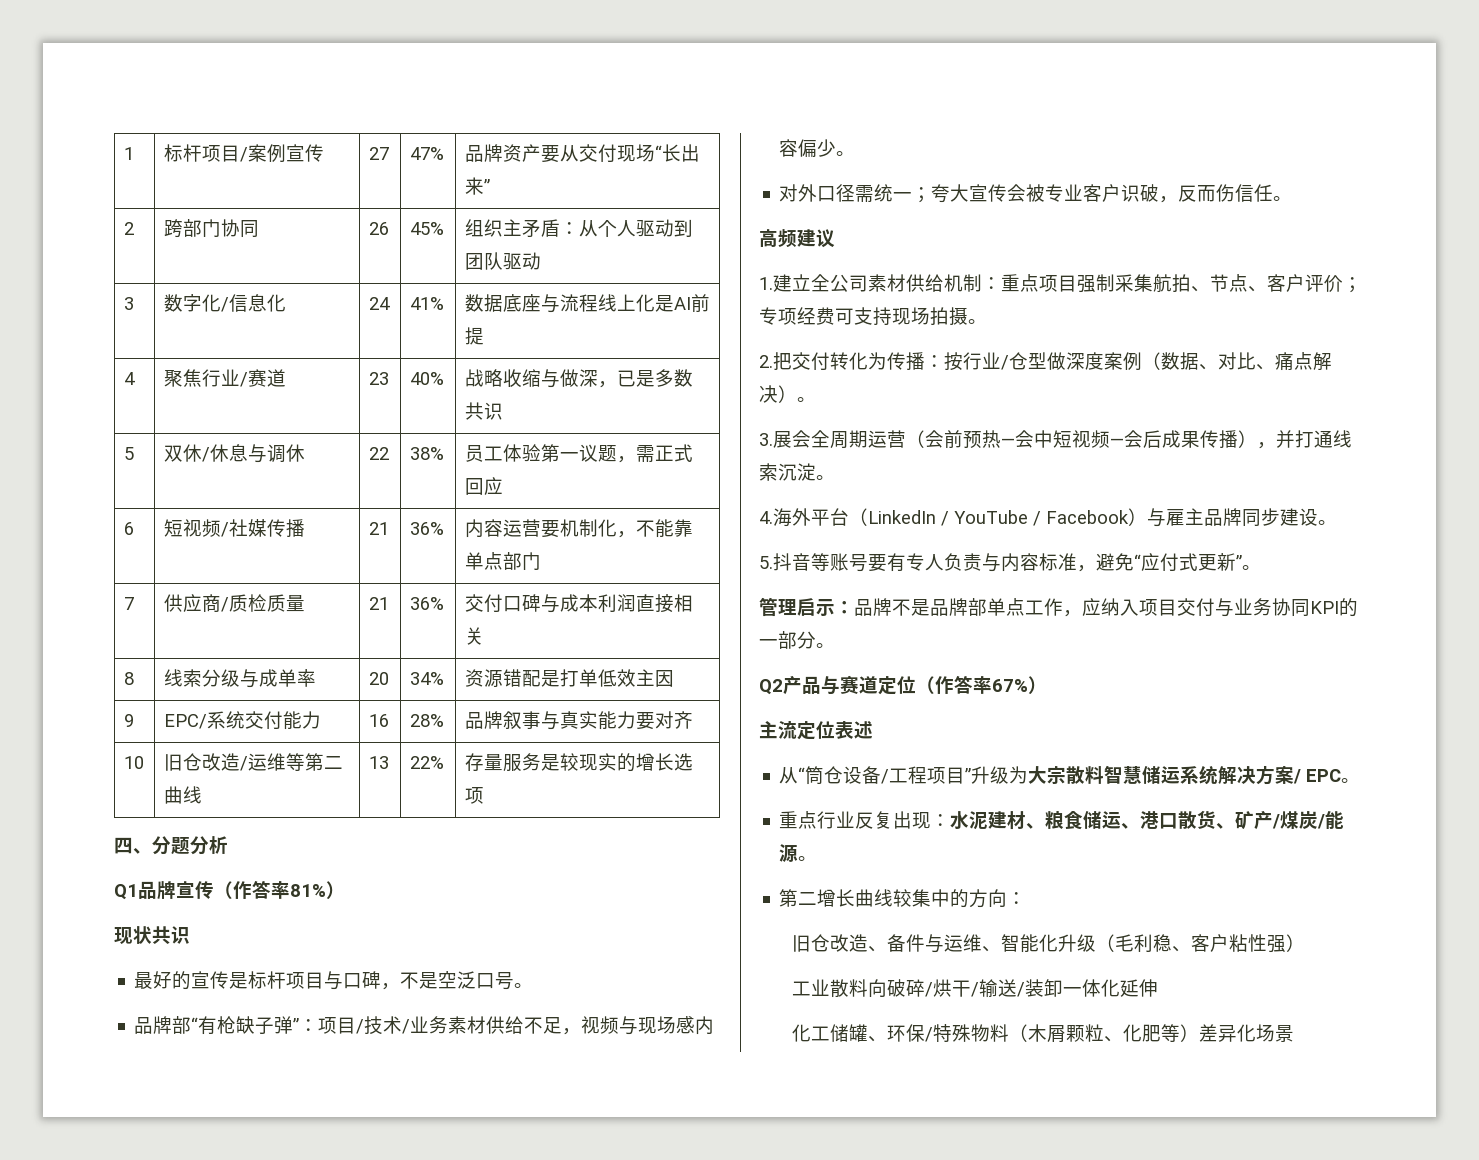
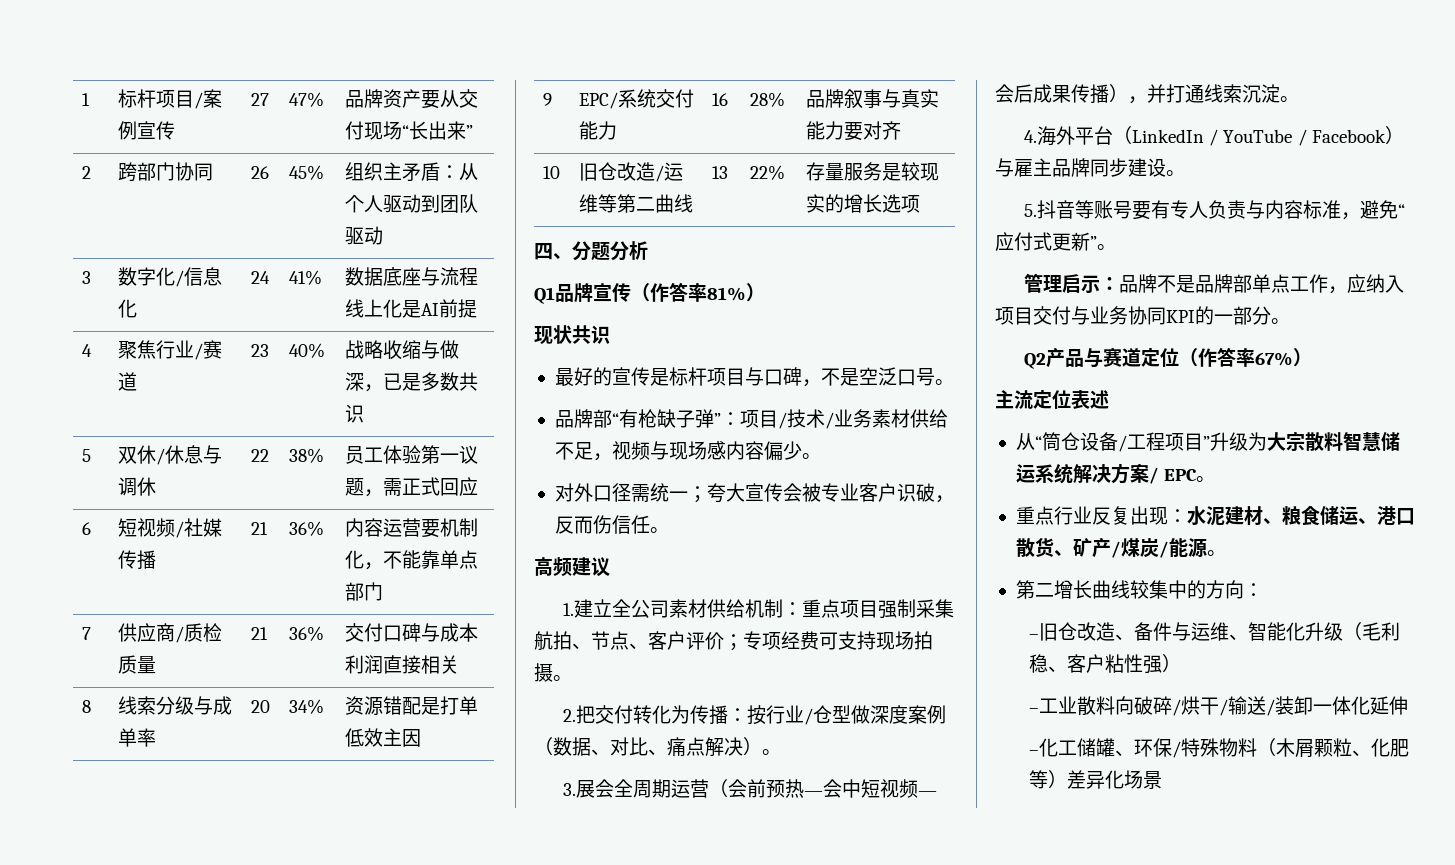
(1027, 898) none -> [1028,634,1039,639] –
(1305, 943) none -> [1028,708,1039,713] –
(1158, 988) none -> [1028,750,1039,755] –

